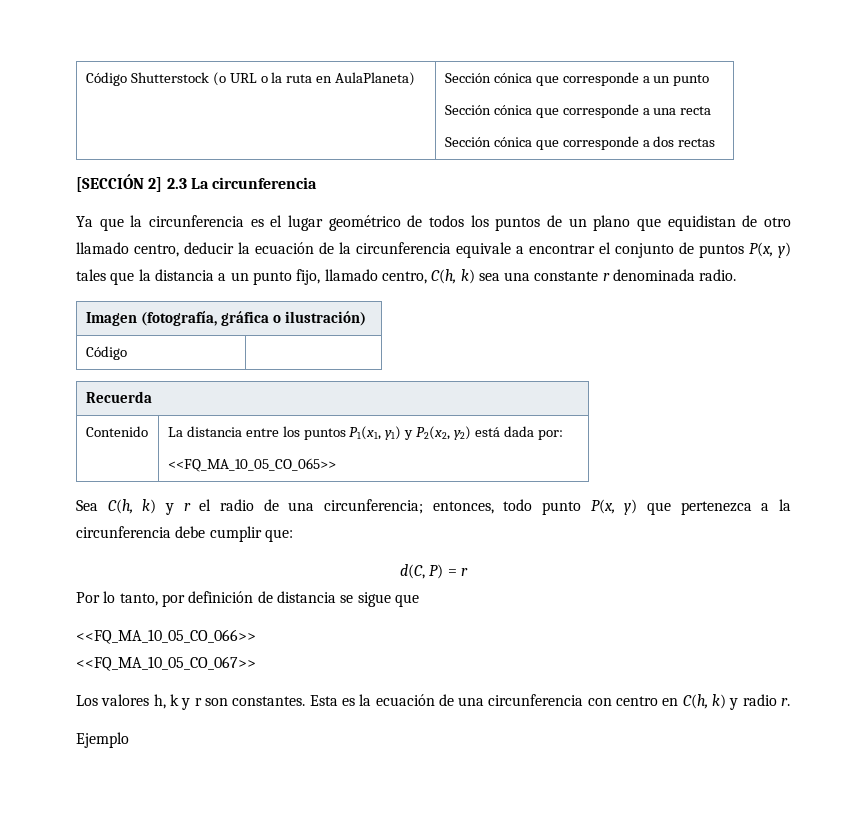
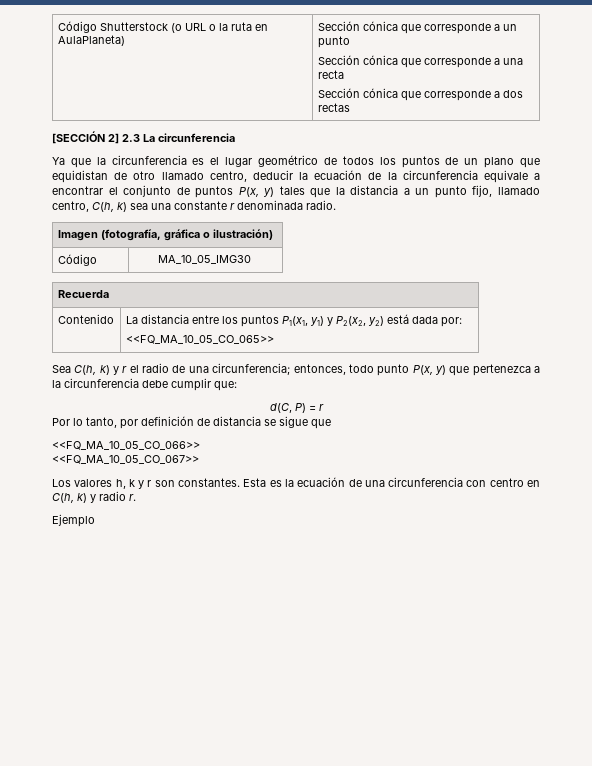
(127, 353) none -> [157,255,251,264] MA_10_05_IMG30

